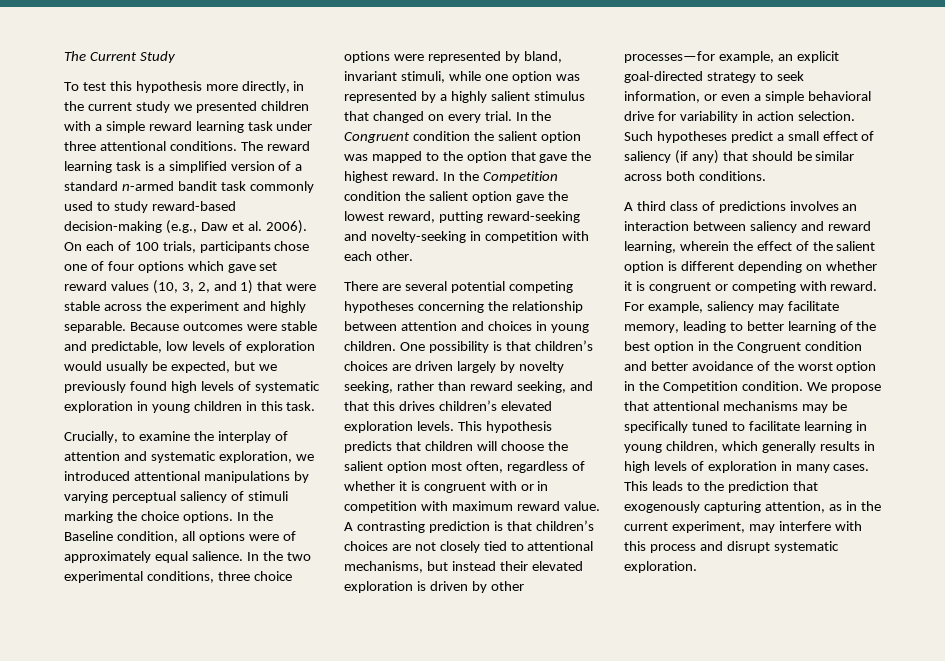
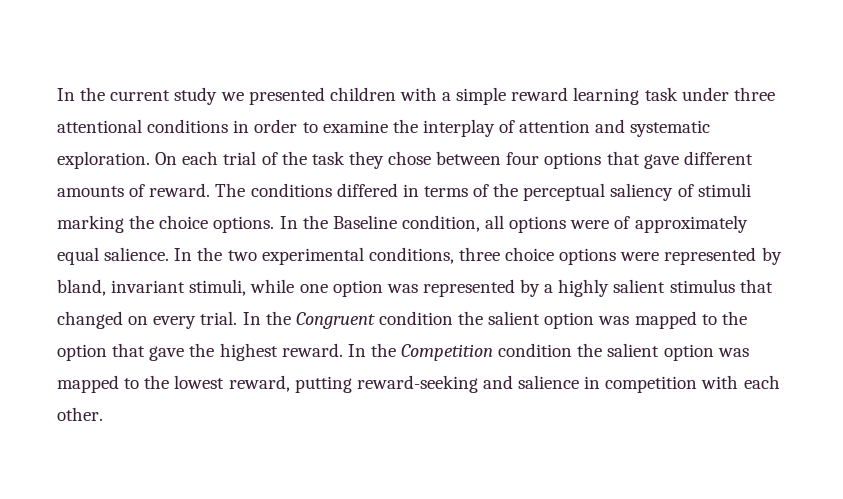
[64,51,176,63] [64,81,305,93] The Current Study // To test this hypothesis more directly, in -> [57,88,75,101] In
[169,141,310,151] [64,161,303,173] [64,181,314,193] [64,201,236,213] [64,220,307,234] [64,241,310,253] [64,261,278,273] [64,280,317,294] [64,301,306,313] [64,321,317,333] [64,341,315,353] [64,361,277,373] [64,381,320,393] [64,401,316,413] [64,431,118,443] conditions. The reward learning task is a simplified version of a standard n-armed bandit task commonly used to study reward-based decision-making (e.g., Daw et al. 2006). On each of 100 trials, participants chose one of four options which gave set reward values (10, 3, 2, and 1) that were stable across the experiment and highly separable. Because outcomes were stable and predictable, low levels of exploration would usually be expected, but we previously found high levels of systematic exploration in young children in this task. // Crucially, -> [147,119,298,133] conditions in order
[218,451,314,463] [64,471,309,483] [64,491,108,503] exploration, we introduced attentional manipulations by varying -> [57,151,753,169] [57,183,519,197] exploration. On each trial of the task they chose between four options that gave different amounts of reward. The conditions differed in terms of the
[515,194,544,203] gave -> [717,348,749,357] [57,375,140,393] was mapped to
[370,231,466,243] novelty-seeking -> [518,375,580,389] salience
[344,281,573,293] [344,301,583,313] [344,321,589,333] [344,340,593,353] [344,361,564,373] [344,381,593,393] [344,400,552,411] [344,421,552,433] [344,441,568,453] [344,461,585,473] [344,481,549,493] [344,501,600,513] [344,520,594,533] [344,541,594,553] [344,561,583,573] [344,581,524,593] [624,51,839,63] [624,71,804,83] [624,91,871,103] [624,111,855,123] [624,131,875,143] [624,150,855,164] [624,171,766,181] [624,201,858,213] [624,221,871,233] [624,241,876,253] [624,261,877,273] [624,281,878,293] [624,301,839,313] [624,321,877,333] [624,341,862,353] [624,361,877,373] [624,381,881,393] [624,401,847,413] [624,421,867,433] [624,441,875,453] [624,461,870,473] [624,481,818,493] [624,501,881,513] [624,521,862,533] [624,541,839,553] [624,561,697,573] // There are several potential competing hypotheses concerning the relationship between attention and choices in young children. One possibility is that children’s choices are driven largely by novelty seeking, rather than reward seeking, and that this drives children’s elevated exploration levels. This hypothesis predicts that children will choose the salient option most often, regardless of whether it is congruent with or in competition with maximum reward value. A contrasting prediction is that children’s choices are not closely tied to attentional mechanisms, but instead their elevated exploration is driven by other processes—for example, an explicit goal-directed strategy to seek information, or even a simple behavioral drive for variability in action selection. Such hypotheses predict a small effect of saliency (if any) that should be similar across both conditions. // A third class of predictions involves an interaction between saliency and reward learning, wherein the effect of the salient option is different depending on whether it is congruent or competing with reward. For example, saliency may facilitate memory, leading to better learning of the best option in the Congruent condition and better avoidance of the worst option in the Competition condition. We propose that attentional mechanisms may be specifically tuned to facilitate learning in young children, which generally results in high levels of exploration in many cases. This leads to the prediction that exogenously capturing attention, as in the current experiment, may interfere with this process and disrupt systematic exploration. -> (103, 414) none

